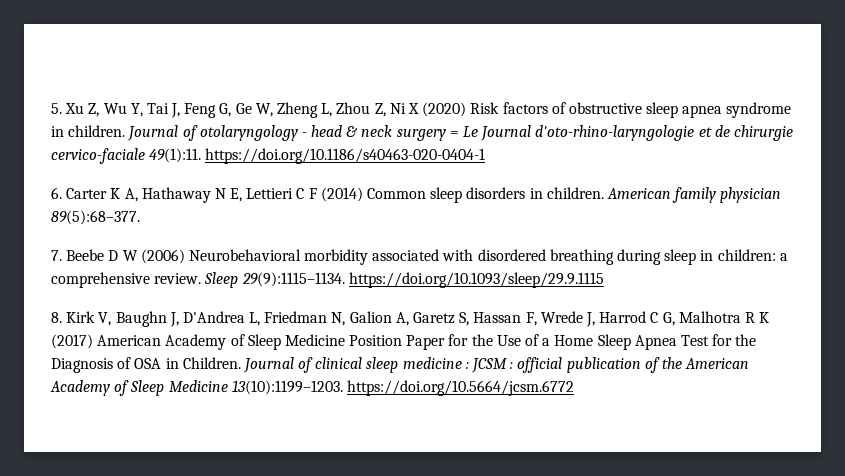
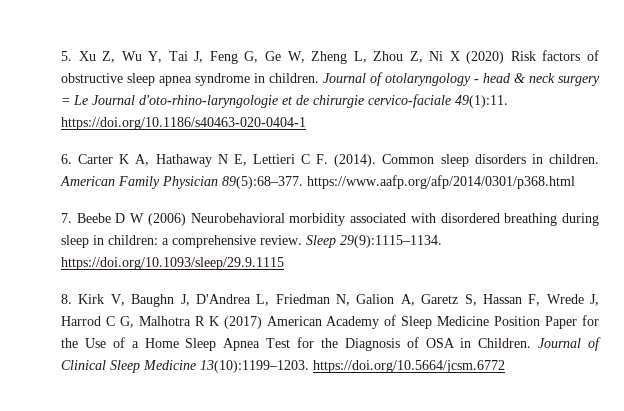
[308,187,363,202] F (2014) -> [316,154,377,167] F. (2014).
[672,187,782,203] family physician -> [118,176,218,189] Family Physician
(140, 217) none -> [307,175,575,189] https://www.aafp.org/afp/2014/0301/p368.html
[315,357,750,373] [50,380,130,396] clinical sleep medicine : JCSM : official publication of the American Academy of -> [61,360,106,370] Clinical

